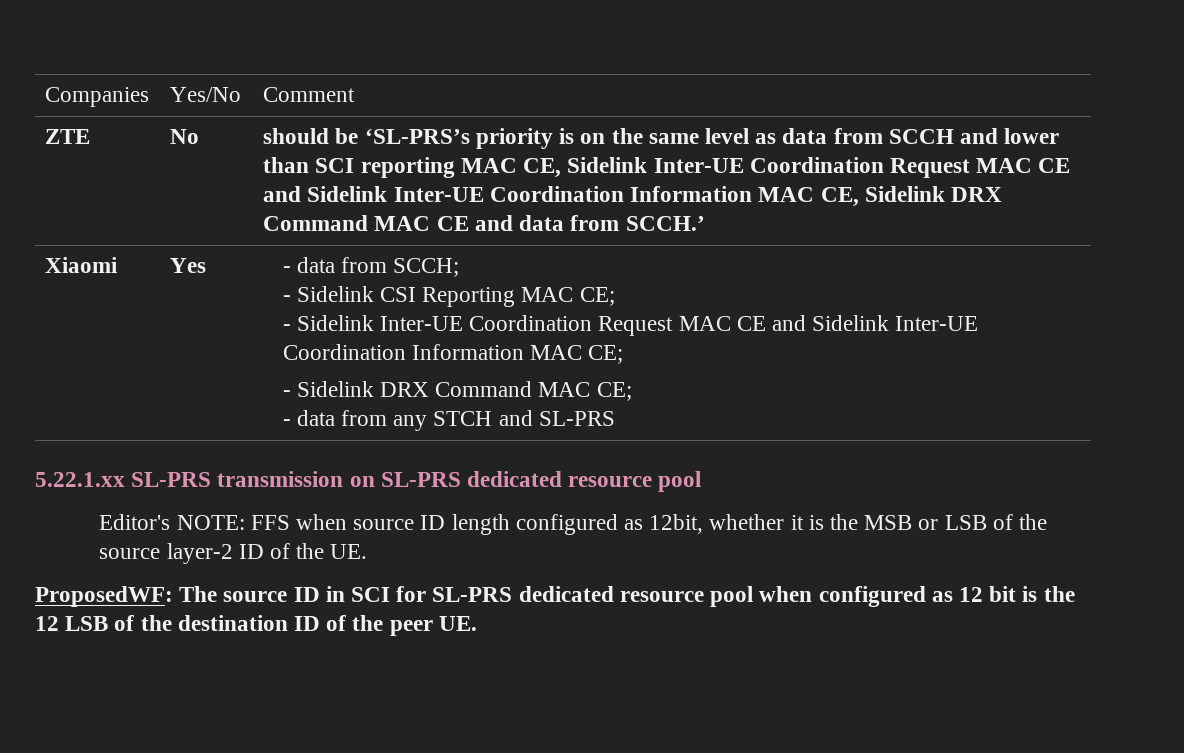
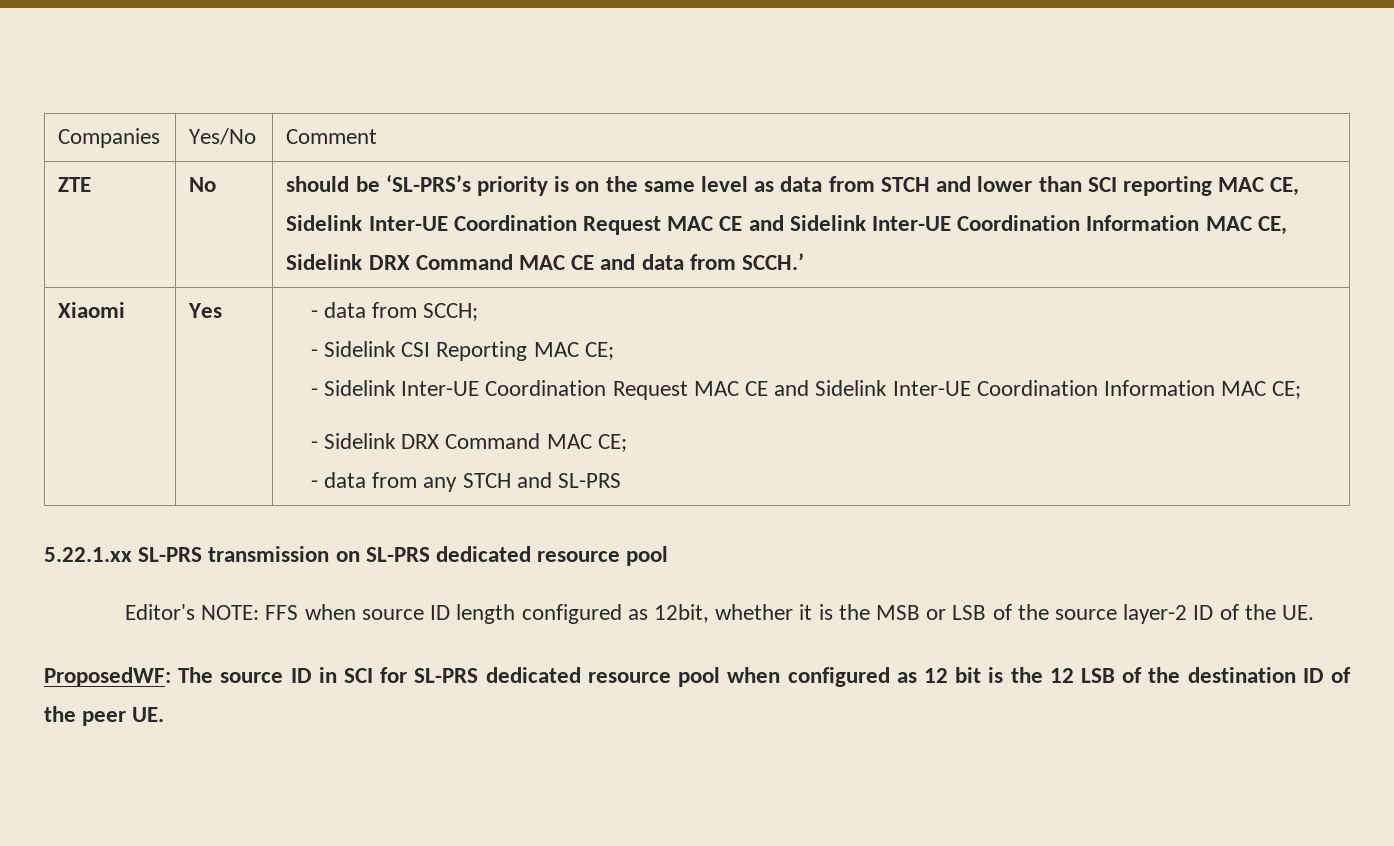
[888,129,954,144] SCCH -> [880,177,930,192] STCH

